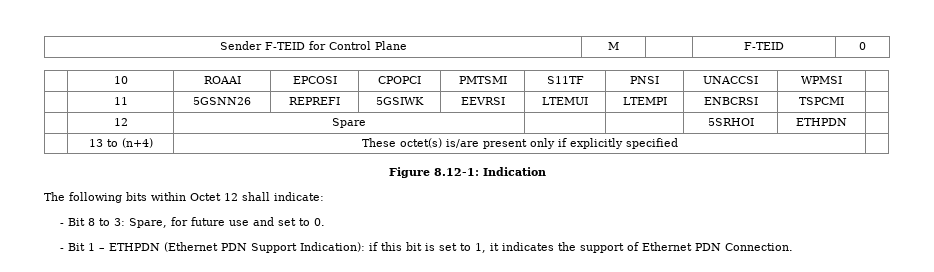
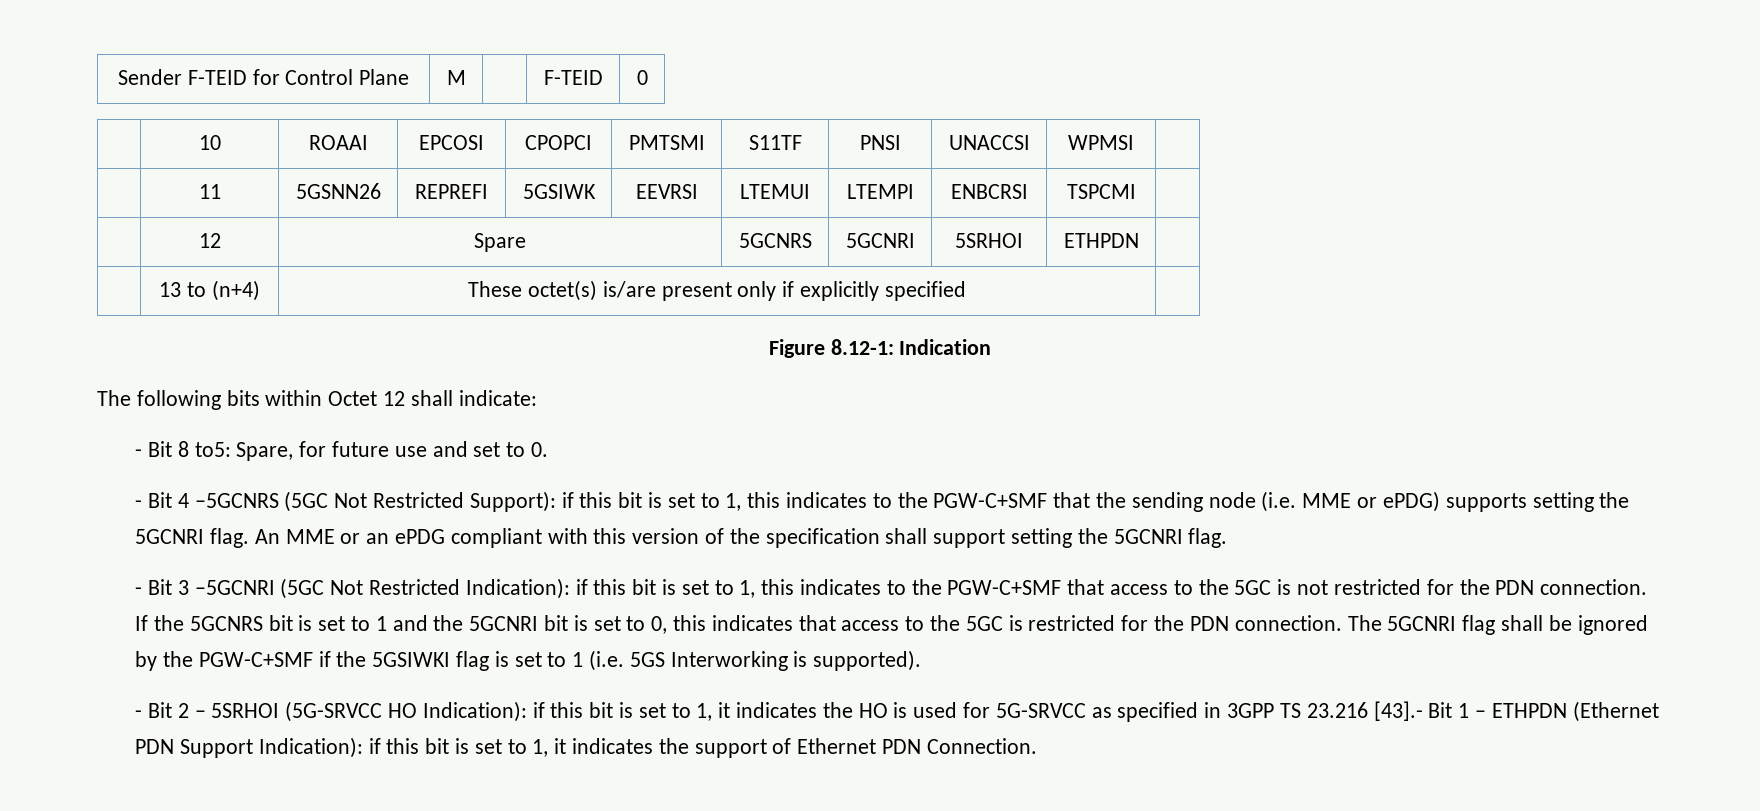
(366, 123) | -> [738,233,812,248] [845,233,915,248] 5GCNRS | 5GCNRI
[99,218,126,226] to 3: -> [194,442,231,457] to5:
(86, 247) none -> [177,491,1630,512] [135,528,1228,548] [135,578,1648,599] [135,615,1648,635] [135,650,922,671] [135,701,1453,722] 4 –5GCNRS (5GC Not Restricted Support): if this bit is set to 1, this indicates to the PGW-C+SMF that the sending node (i.e. MME or ePDG) supports setting the 5GCNRI flag. An MME or an ePDG compliant with this version of the specification shall support setting the 5GCNRI flag. // - Bit 3 –5GCNRI (5GC Not Restricted Indication): if this bit is set to 1, this indicates to the PGW-C+SMF that access to the 5GC is not restricted for the PDN connection. If the 5GCNRS bit is set to 1 and the 5GCNRI bit is set to 0, this indicates that access to the 5GC is restricted for the PDN connection. The 5GCNRI flag shall be ignored by the PGW-C+SMF if the 5GSIWKI flag is set to 1 (i.e. 5GS Interworking is supported). // - Bit 2 – 5SRHOI (5G-SRVCC HO Indication): if this bit is set to 1, it indicates the HO is used for 5G-SRVCC as specified in 3GPP TS 23.216 [43].- Bit

